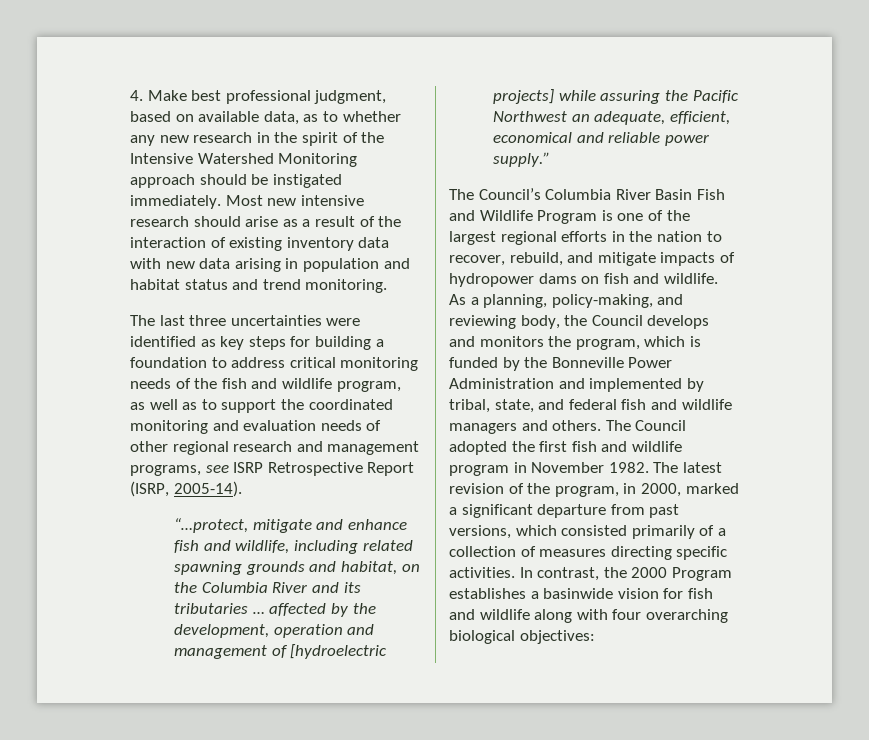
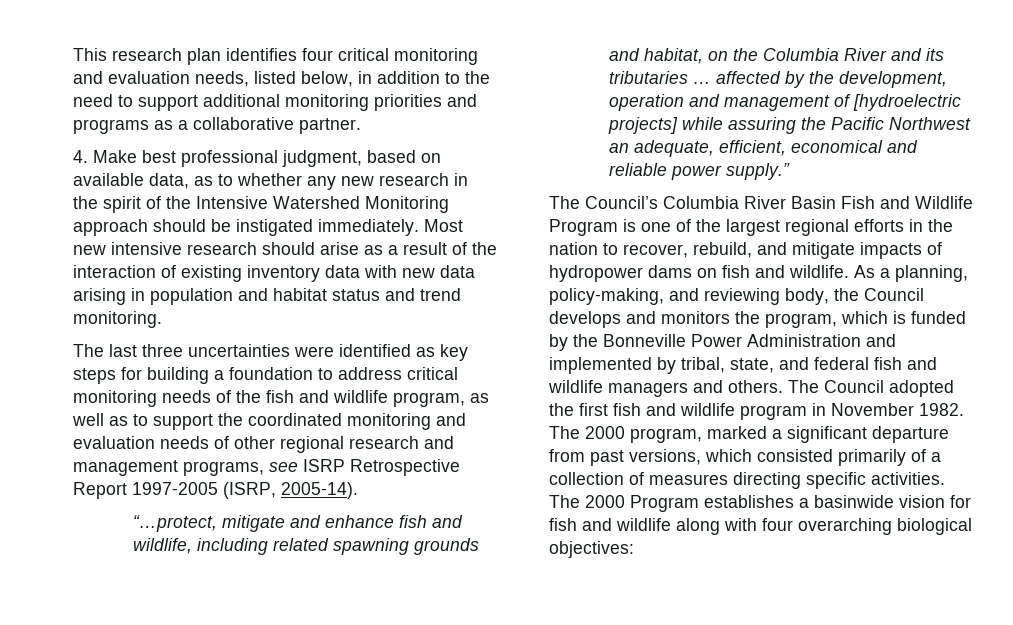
(130, 95) none -> [73,48,478,65] [73,71,490,87] [73,94,477,111] [73,117,361,134] This research plan identifies four critical monitoring and evaluation needs, listed below, in addition to the need to support additional monitoring priorities and programs as a collaborative partner. //
(415, 469) none -> [132,482,218,495] 1997-2005
[682,462,722,473] [449,483,681,497] latest revision of the program, in 2000, -> [585,426,702,443] 2000 program,
[519,567,627,581] In contrast, the -> [549,495,580,508] The

